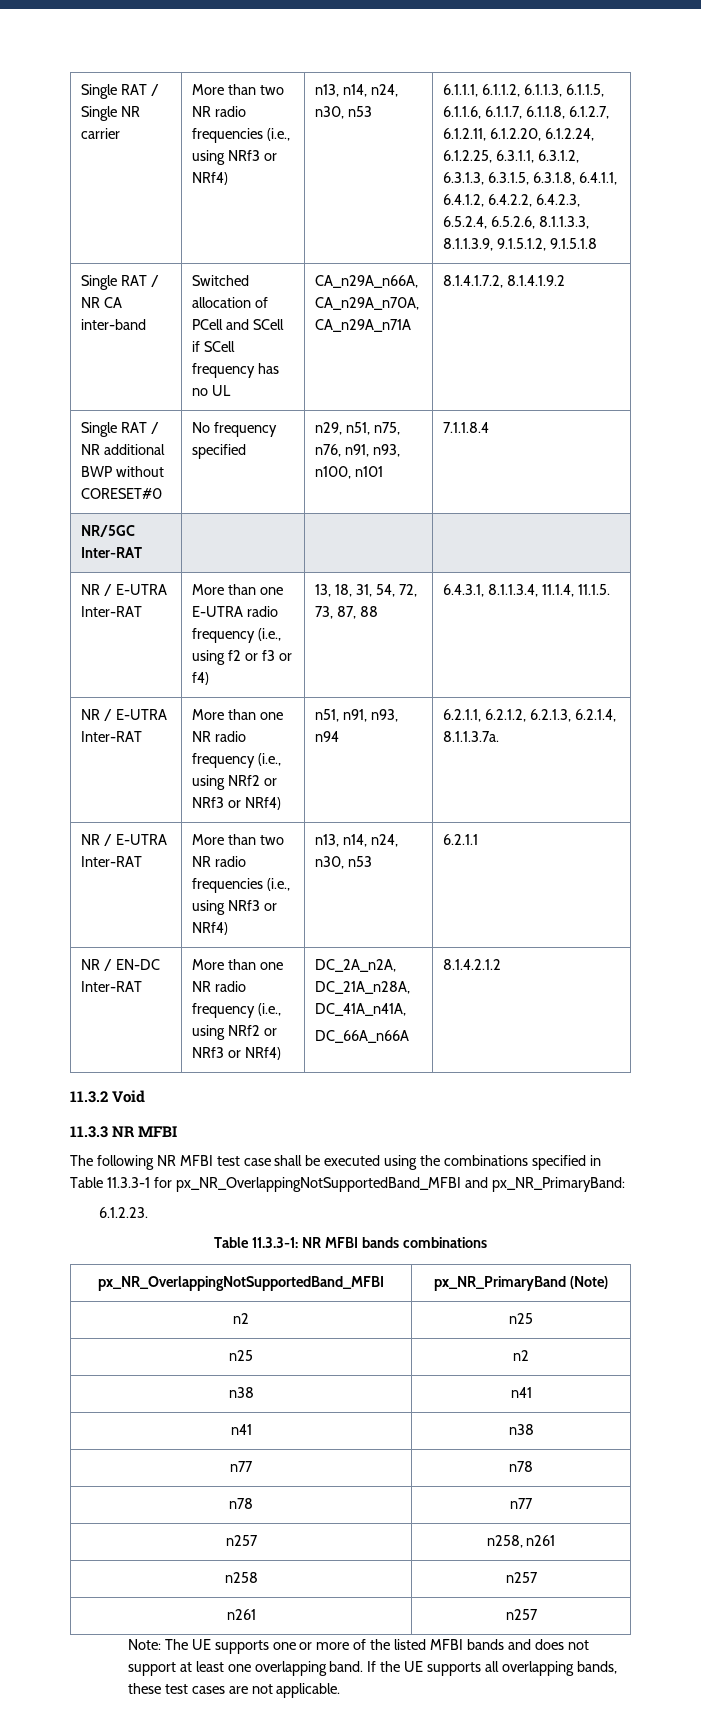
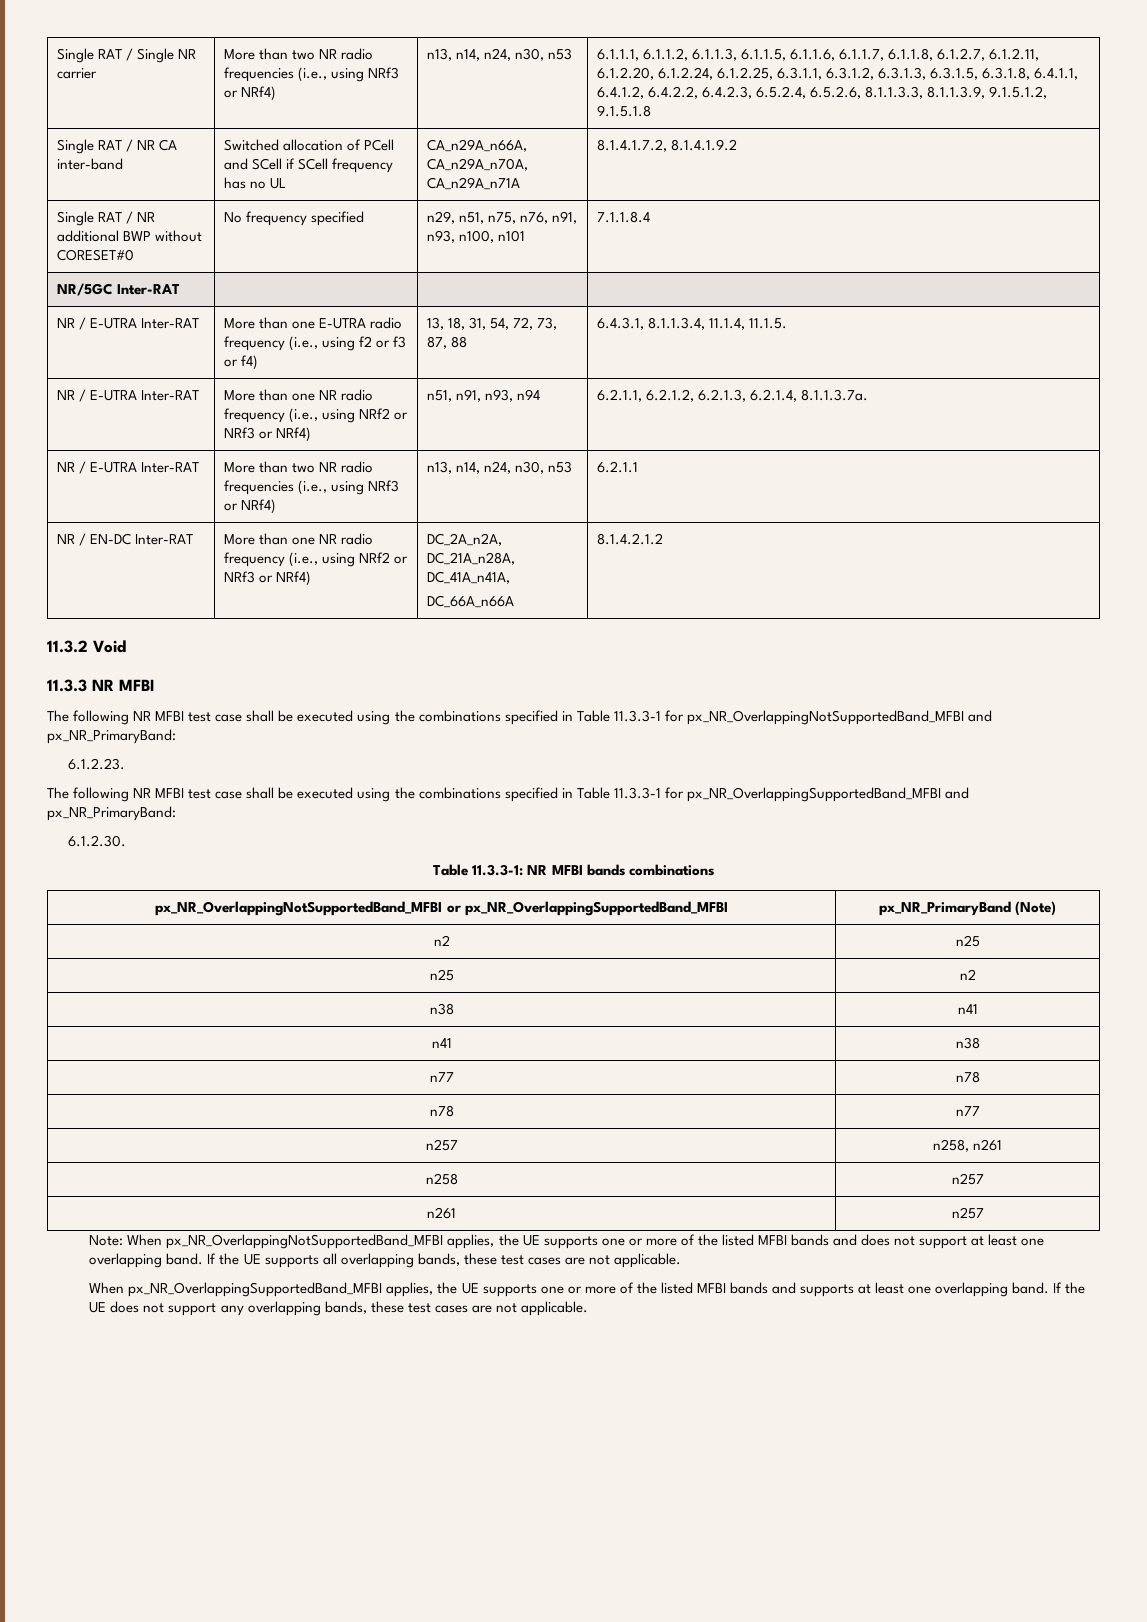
(148, 1212) none -> [47,787,969,802] [47,806,176,821] [68,835,127,847] // The following NR MFBI test case shall be executed using the combinations specified in Table 11.3.3-1 for px_NR_OverlappingSupportedBand_MFBI and px_NR_PrimaryBand: // 6.1.2.30.
(384, 1283) none -> [446,901,728,916] or px_NR_OverlappingSupportedBand_MFBI
[164,1639,188,1650] The -> [127,1234,519,1249] When px_NR_OverlappingNotSupportedBand_MFBI applies, the
(341, 1690) none -> [89,1282,1086,1297] [89,1301,588,1316] // When px_NR_OverlappingSupportedBand_MFBI applies, the UE supports one or more of the listed MFBI bands and supports at least one overlapping band. If the UE does not support any overlapping bands, these test cases are not applicable.

